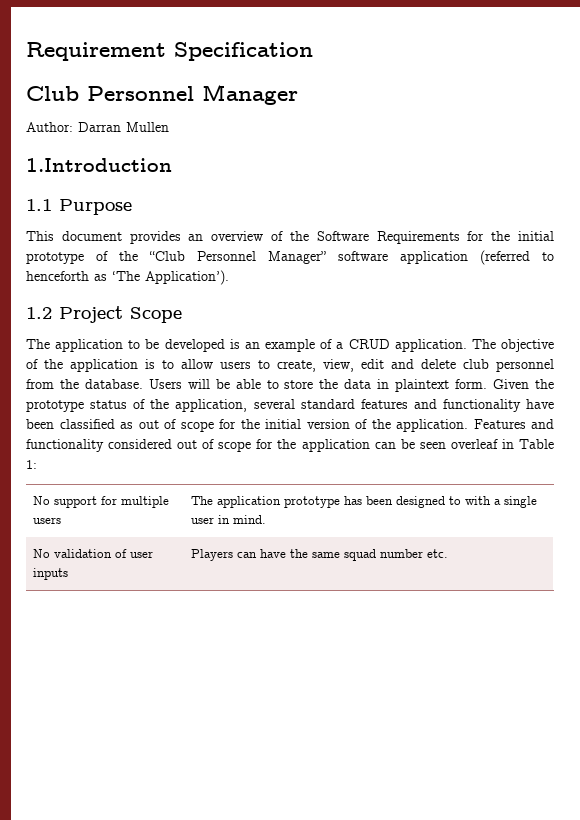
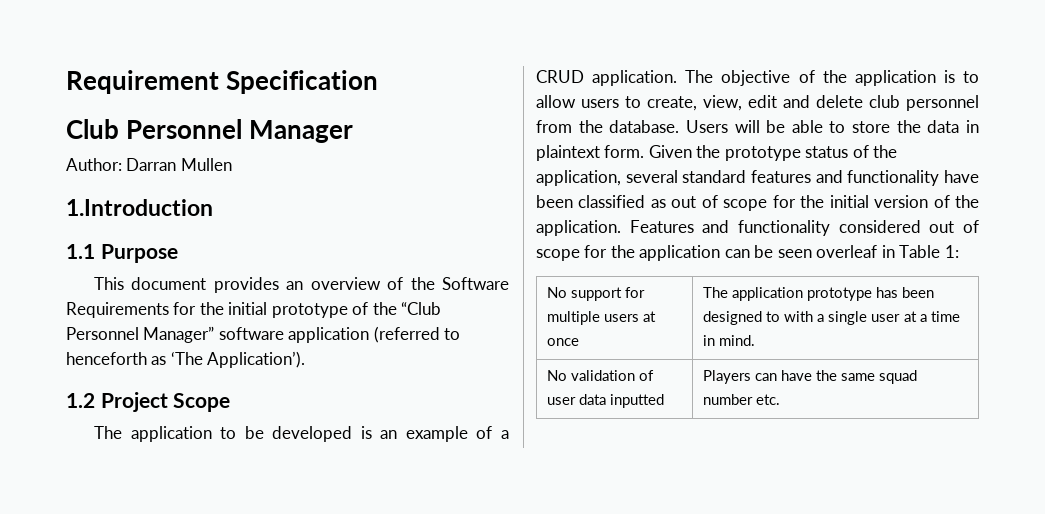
(61, 520) none -> [643,311,657,322] [547,338,580,346] at once
(214, 520) none -> [903,311,960,322] at a time
[32,568,68,580] inputs -> [579,394,665,408] data inputted

